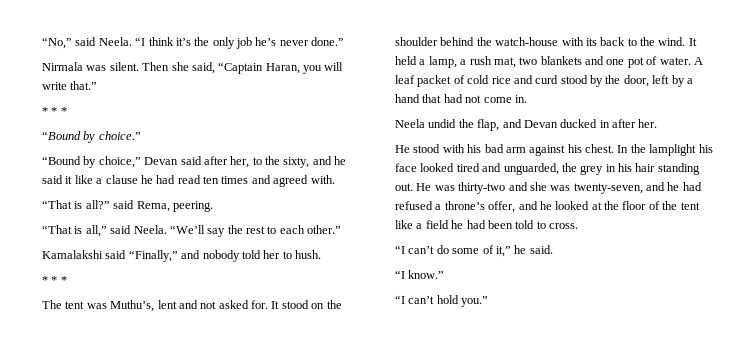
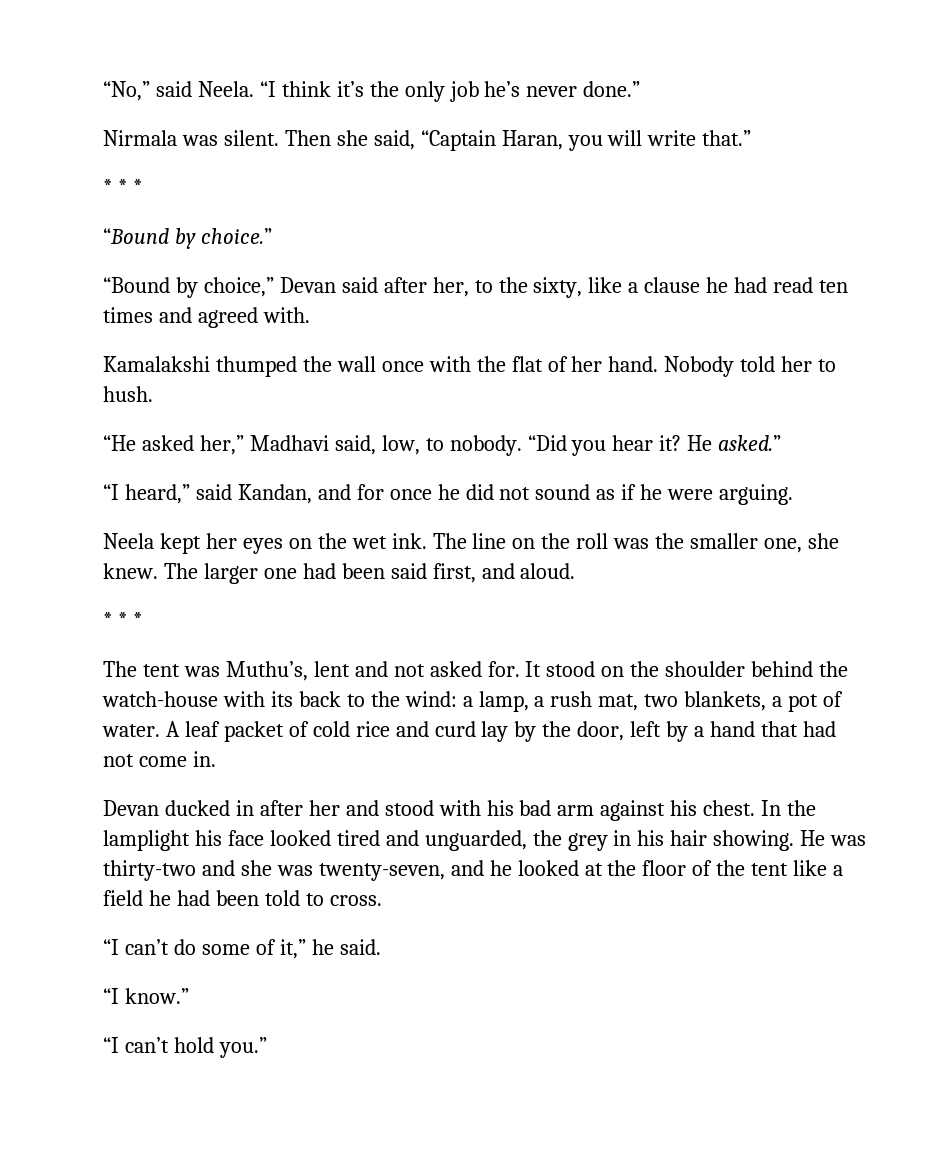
[312,156,347,165] [42,175,73,184] and he said it -> (583, 287) none
[42,200,213,212] [42,225,342,237] [42,250,321,262] “That is all?” said Rema, peering. // “That is all,” said Neela. “We’ll say the rest to each other.” // Kamalakshi said “Finally,” and nobody told her to hush. -> [103,356,837,377] [103,386,153,402] [103,435,782,456] [103,484,794,505] [103,533,839,554] [103,563,576,584] Kamalakshi thumped the wall once with the flat of her hand. Nobody told her to hush. // “He asked her,” Madhavi said, low, to nobody. “Did you hear it? He asked.” // “I heard,” said Kandan, and for once he did not sound as if he were arguing. // Neela kept her eyes on the wet ink. The line on the roll was the smaller one, she knew. The larger one had been said first, and aloud.
[658,37,697,46] [395,56,417,65] wind. It held -> [404,691,457,707] wind:
[540,56,625,65] blankets and one -> [684,691,783,711] blankets, a
[560,75,588,84] stood -> [481,721,509,742] lay
[395,119,522,131] Neela undid the flap, and -> (216, 759) none
[638,119,658,128] [395,145,410,153] her. // He -> [308,800,379,816] her and
[657,163,700,175] [395,183,413,191] standing out. -> [713,830,795,851] showing.
[682,182,702,191] [395,201,552,213] had refused a throne’s offer, and he -> (512, 868) none

